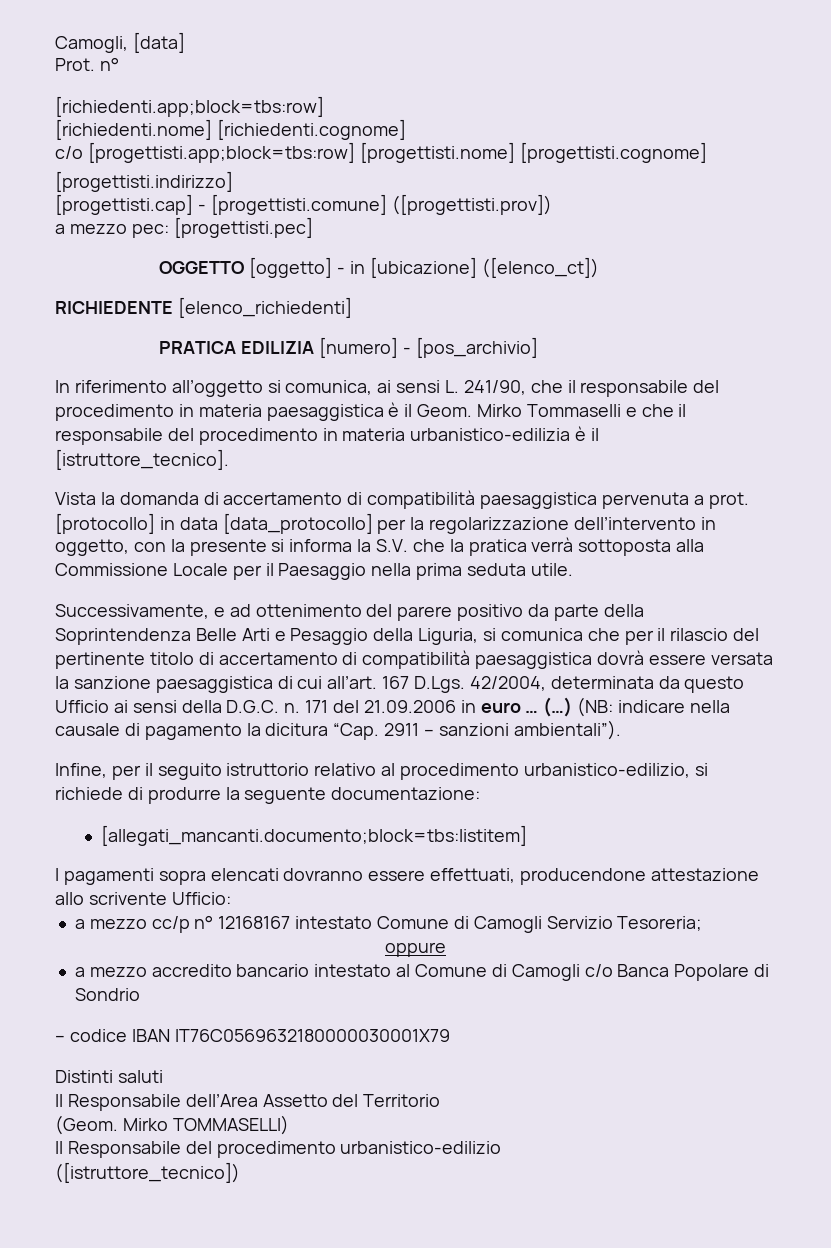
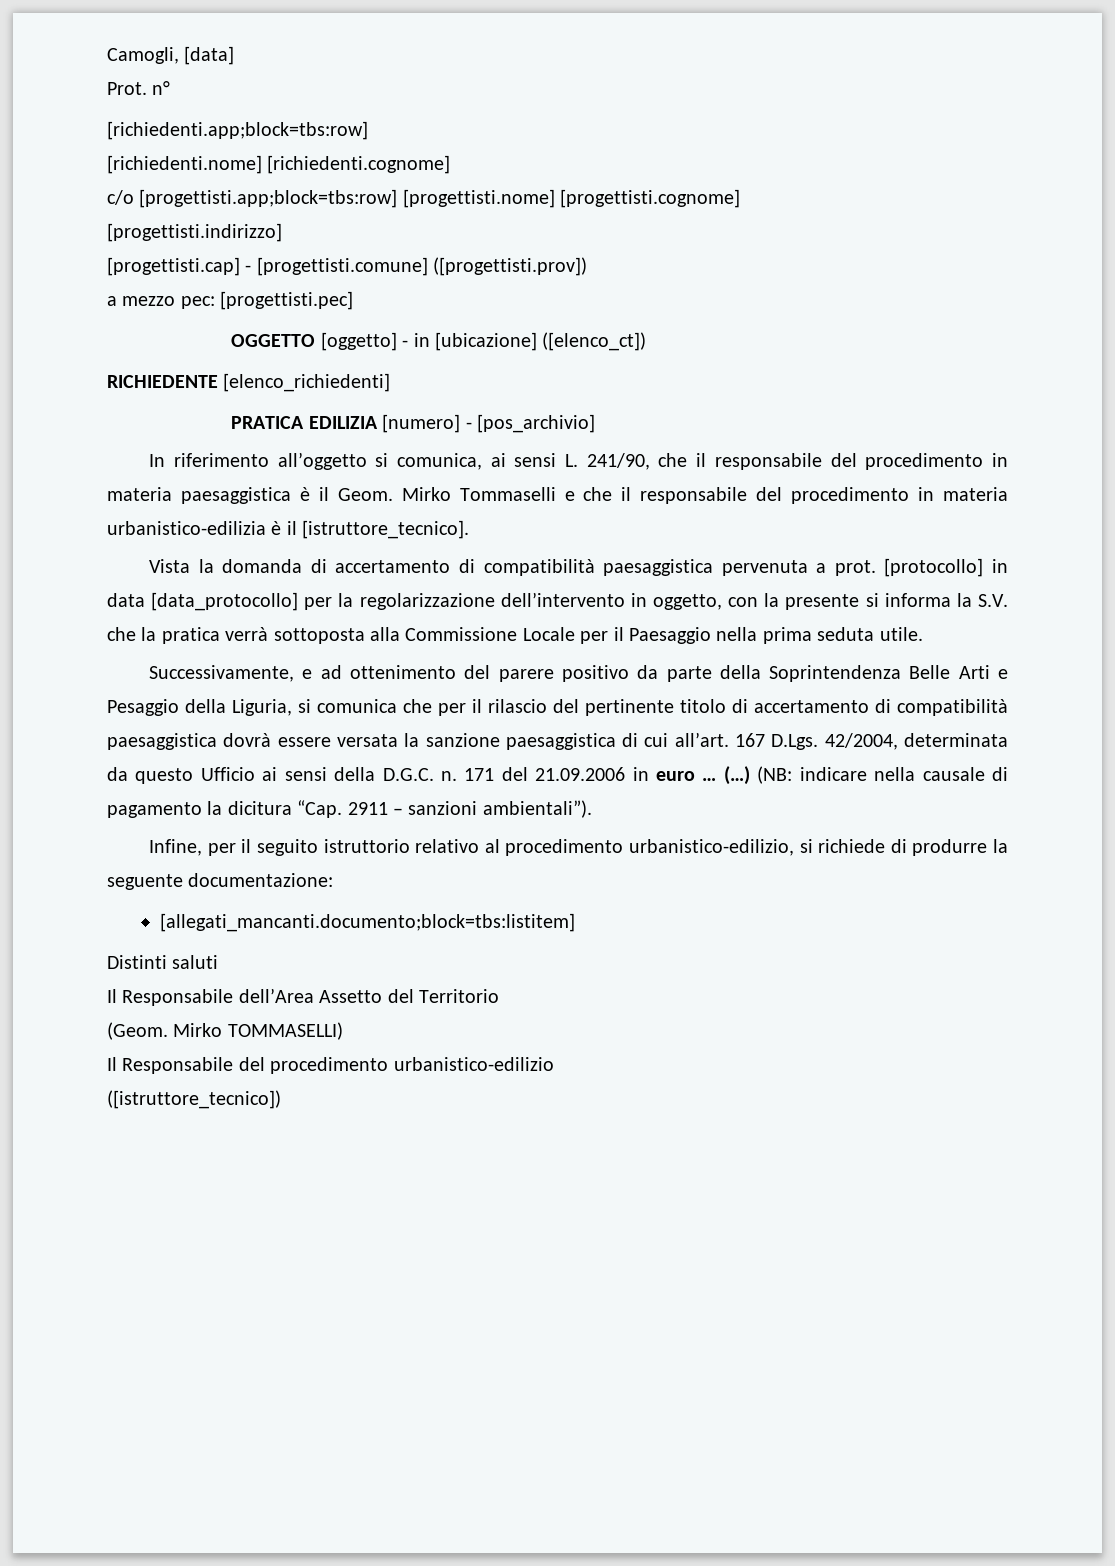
[55,868,759,885] [55,892,231,905] [74,915,703,933] [385,942,446,957] [74,964,770,981] [74,988,140,1001] [55,1029,450,1042] // I pagamenti sopra elencati dovranno essere effettuati, producendone attestazione allo scrivente Ufficio: // a mezzo cc/p n° 12168167 intestato Comune di Camogli Servizio Tesoreria; // oppure // a mezzo accredito bancario intestato al Comune di Camogli c/o Banca Popolare di Sondrio // – codice IBAN IT76C0569632180000030001X79 -> (576, 922) none

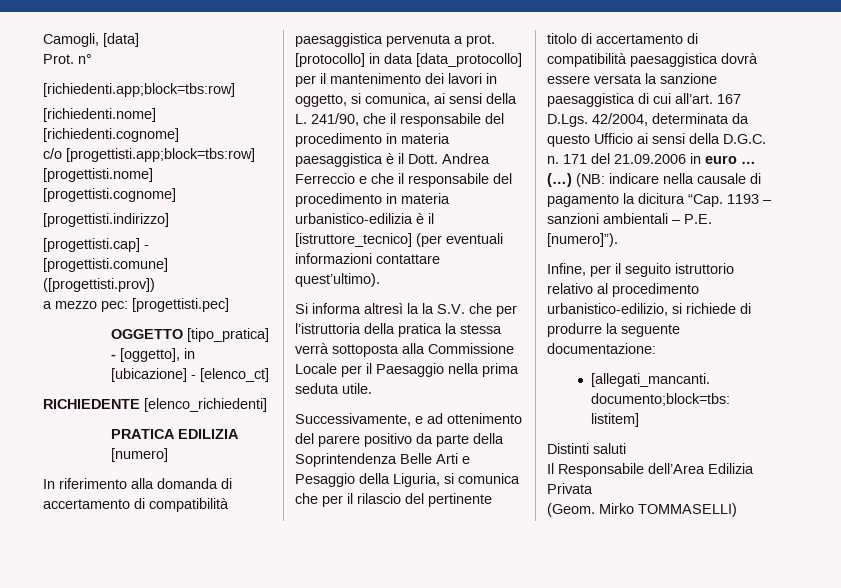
[320,332,647,351] [oggetto] - in [ubicazione] ([elenco_ct]) -> [187,328,270,342] [111,348,196,362] [111,368,270,382] [tipo_pratica] - [oggetto], in [ubicazione] - [elenco_ct]
[465,414,596,433] - [pos_archivio] -> (169, 455) none
[277,452,1008,470] [107,487,1009,504] [107,520,470,539] [149,559,214,573] all’oggetto si comunica, ai sensi L. 241/90, che il responsabile del procedimento in materia paesaggistica è il Geom. Mirko Tommaselli e che il responsabile del procedimento in materia urbanistico-edilizia è il [istruttore_tecnico]. // Vista la -> [131,478,154,489] alla
[338,592,1008,610] [107,627,220,644] la regolarizzazione dell’intervento in oggetto, con la presente si informa la S.V. che la pratica -> [320,73,497,84] [295,93,517,107] [295,113,504,127] [295,133,450,147] [295,153,490,167] [295,173,512,187] [295,193,450,207] [295,213,434,224] [295,233,503,247] [295,253,440,264] [295,273,380,287] [295,303,517,317] [295,323,502,337] il mantenimento dei lavori in oggetto, si comunica, ai sensi della L. 241/90, che il responsabile del procedimento in materia paesaggistica è il Dott. Andrea Ferreccio e che il responsabile del procedimento in materia urbanistico-edilizia è il [istruttore_tecnico] (per eventuali informazioni contattare quest’ultimo). // Si informa altresì la la S.V. che per l’istruttoria della pratica la stessa
[347,802,388,815] 2911 -> [727,194,759,204] 1193
[482,800,592,818] ambientali”). -> [603,213,712,224] [547,233,618,247] ambientali – P.E. [numero]”).
[319,989,499,1003] Assetto del Territorio -> [708,463,754,474] [547,483,593,494] Edilizia Privata
[107,1057,554,1074] [107,1090,281,1109] // Il Responsabile del procedimento urbanistico-edilizio // ([istruttore_tecnico]) -> (737, 510) none

